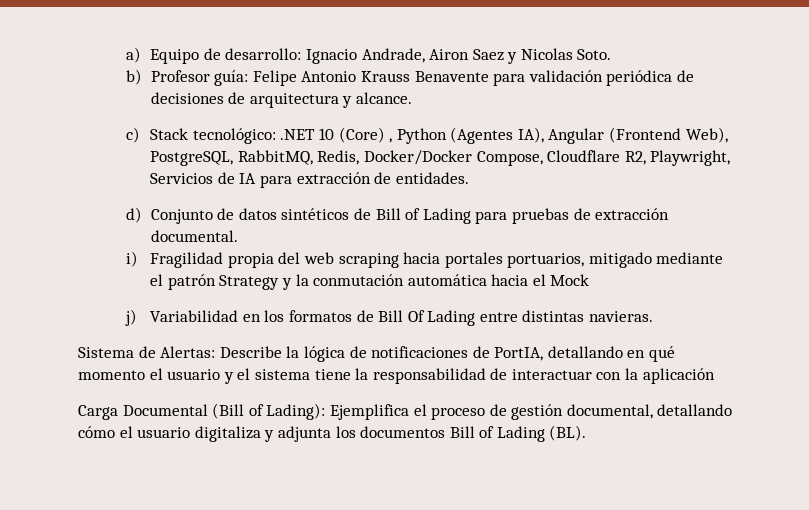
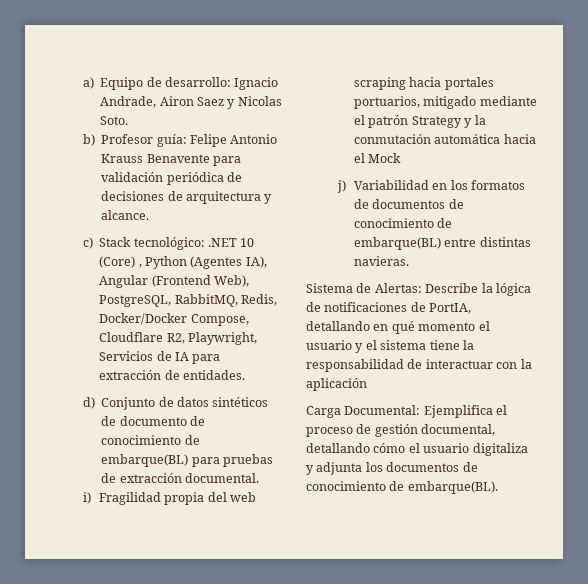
[375,208,471,224] Bill of Lading -> [119,416,206,426] [101,435,200,445] [101,454,189,467] documento de conocimiento de embarque(BL)
[378,310,476,326] Bill Of Lading -> [372,199,464,209] [354,218,453,228] [354,237,442,250] documentos de conocimiento de embarque(BL)
[122,403,326,420] Documental (Bill of Lading): -> [344,405,421,415] Documental:
[449,425,587,442] Bill of Lading (BL). -> [462,462,478,472] [306,481,498,494] de conocimiento de embarque(BL).

